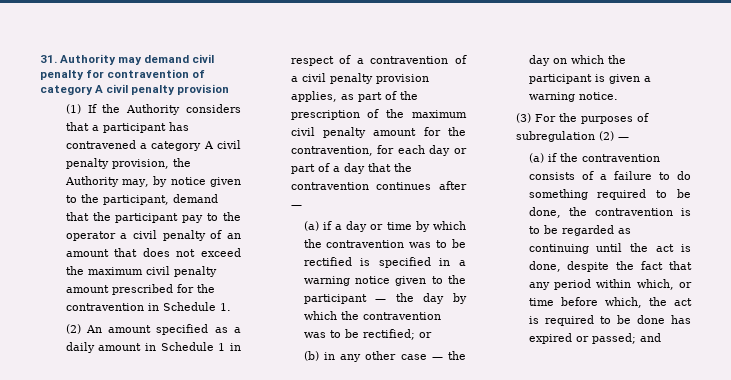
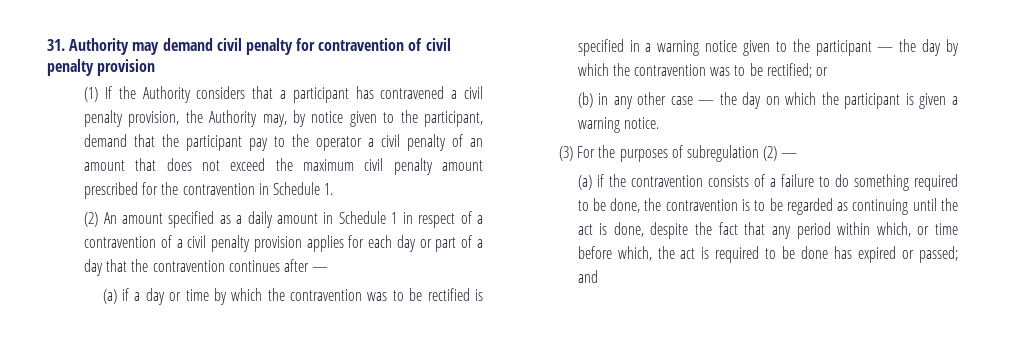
[40,85,104,95] category A -> (423, 44) none
[151,141,214,151] category A -> (458, 94) none
[290,91,418,102] [290,109,467,120] [290,127,466,138] [290,146,373,156] applies, as part of the prescription of the maximum civil penalty amount for the contravention, -> [306,235,344,252] applies

